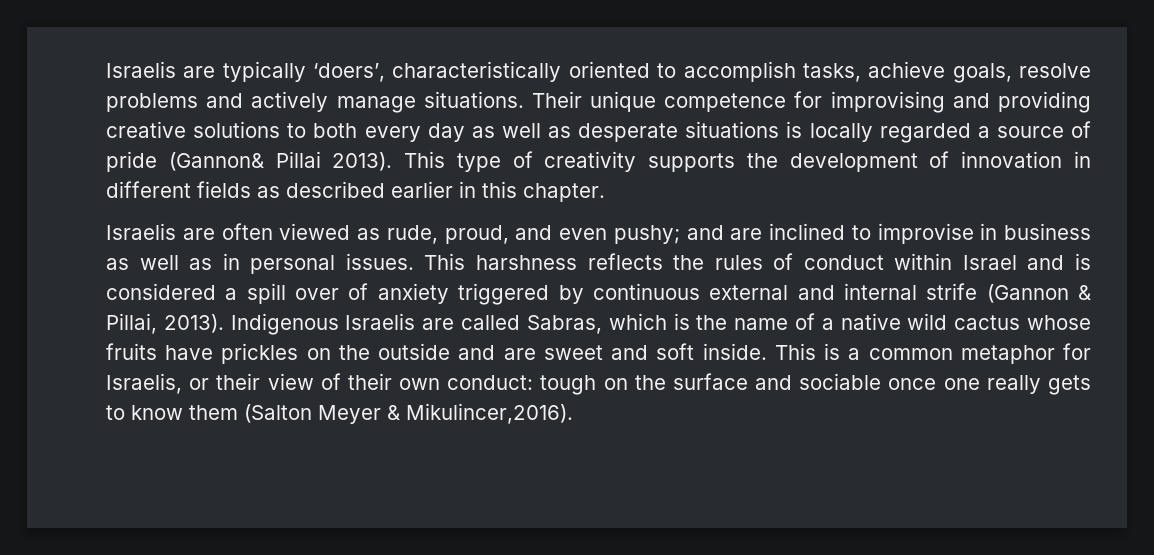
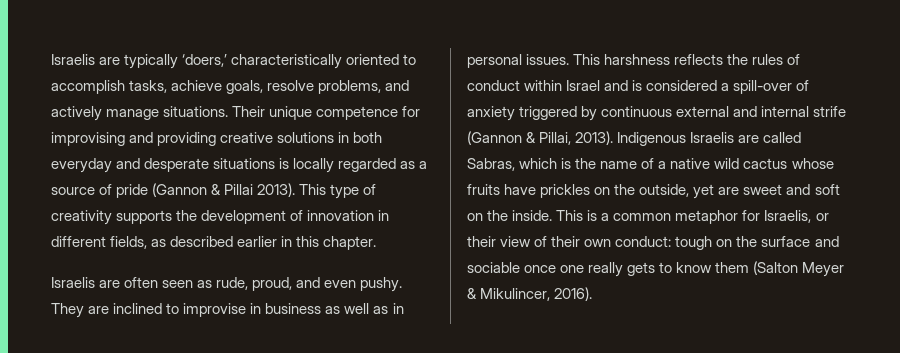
[313,63,386,82] ‘doers’, -> [182,54,228,67] ‘doers,’
[106,93,198,112] problems -> [318,80,382,94] problems,
[287,123,571,142] to both every day as well as -> [338,132,383,143] [51,158,141,173] in both everyday and
(971, 133) none -> [400,161,416,169] as
[168,152,264,171] (Gannon& -> [152,183,222,197] (Gannon &
[197,181,251,198] fields -> [110,236,148,249] fields,
[279,223,351,240] viewed -> [162,280,194,288] seen
[613,225,724,244] pushy; and -> [360,277,403,292] [51,303,84,318] pushy. They
[246,283,340,304] spill over -> [733,80,793,94] spill-over
[378,343,496,360] outside and -> [639,184,715,199] outside, yet
(695, 351) none -> [467,210,509,221] on the
[406,403,573,424] Mikulincer,2016). -> [480,287,593,301] Mikulincer, 2016).

